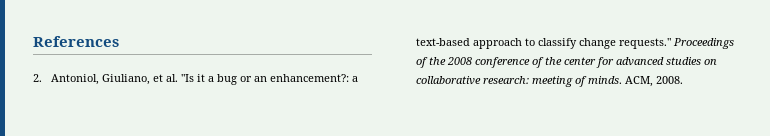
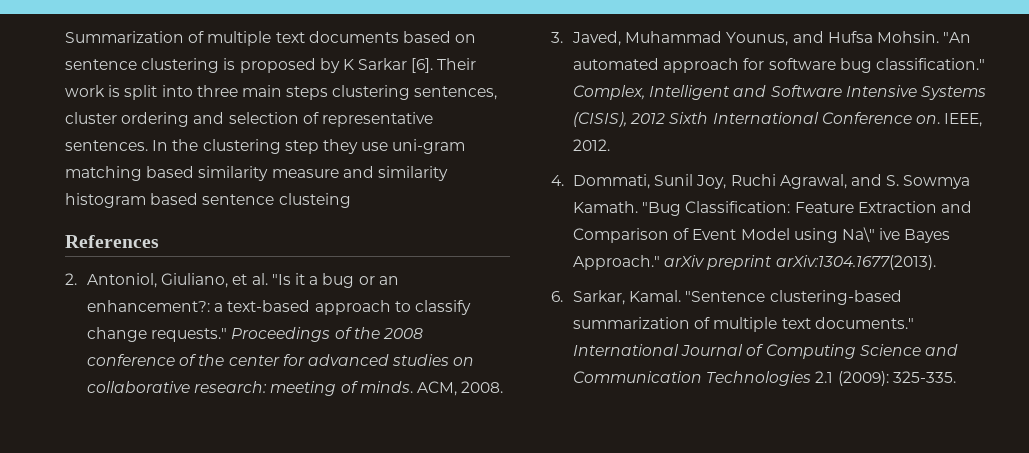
(33, 41) none -> [65,31,477,46] [65,58,477,73] [65,85,498,100] [65,112,433,127] [65,139,466,154] [65,166,448,181] [65,193,351,208] Summarization of multiple text documents based on sentence clustering is proposed by K Sarkar [6]. Their work is split into three main steps clustering sentences, cluster ordering and selection of representative sentences. In the clustering step they use uni-gram matching based similarity measure and similarity histogram based sentence clusteing //
(684, 80) none -> [551,31,972,46] [573,58,986,73] [573,85,987,100] [573,112,983,127] [573,139,611,151] [551,174,971,189] [573,201,973,216] [573,227,951,243] [573,255,936,270] [551,290,902,305] [573,317,914,332] [573,344,959,359] [573,371,956,386] // 3. Javed, Muhammad Younus, and Hufsa Mohsin. "An automated approach for software bug classification." Complex, Intelligent and Software Intensive Systems (CISIS), 2012 Sixth International Conference on. IEEE, 2012. // 4. Dommati, Sunil Joy, Ruchi Agrawal, and S. Sowmya Kamath. "Bug Classification: Feature Extraction and Comparison of Event Model using Na\" ive Bayes Approach." arXiv preprint arXiv:1304.1677(2013). // 6. Sarkar, Kamal. "Sentence clustering-based summarization of multiple text documents." International Journal of Computing Science and Communication Technologies 2.1 (2009): 325-335.

